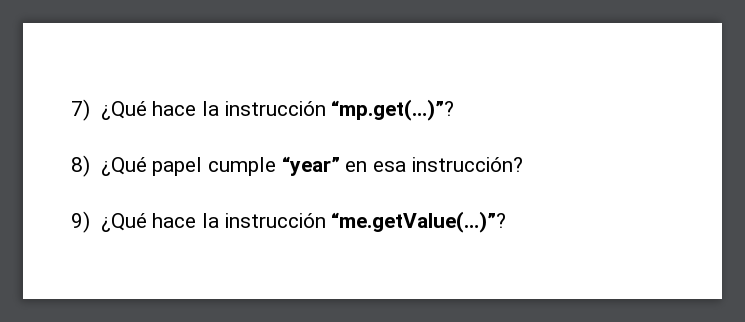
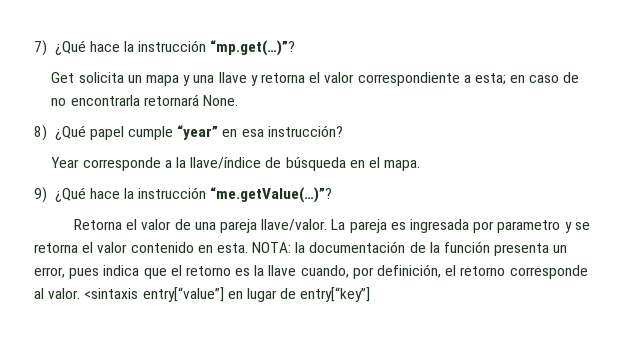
(455, 110) none -> [51,72,580,86] [51,94,239,106] // Get solicita un mapa y una llave y retorna el valor correspondiente a esta; en caso de no encontrarla retornará None.
(523, 164) none -> [51,157,421,171] // Year corresponde a la llave/índice de búsqueda en el mapa.
(507, 222) none -> [74,219,590,233] [34,241,568,256] [34,264,588,279] [34,287,371,302] // Retorna el valor de una pareja llave/valor. La pareja es ingresada por parametro y se retorna el valor contenido en esta. NOTA: la documentación de la función presenta un error, pues indica que el retorno es la llave cuando, por definición, el retorno corresponde al valor. <sintaxis entry[“value”] en lugar de entry[“key”]

